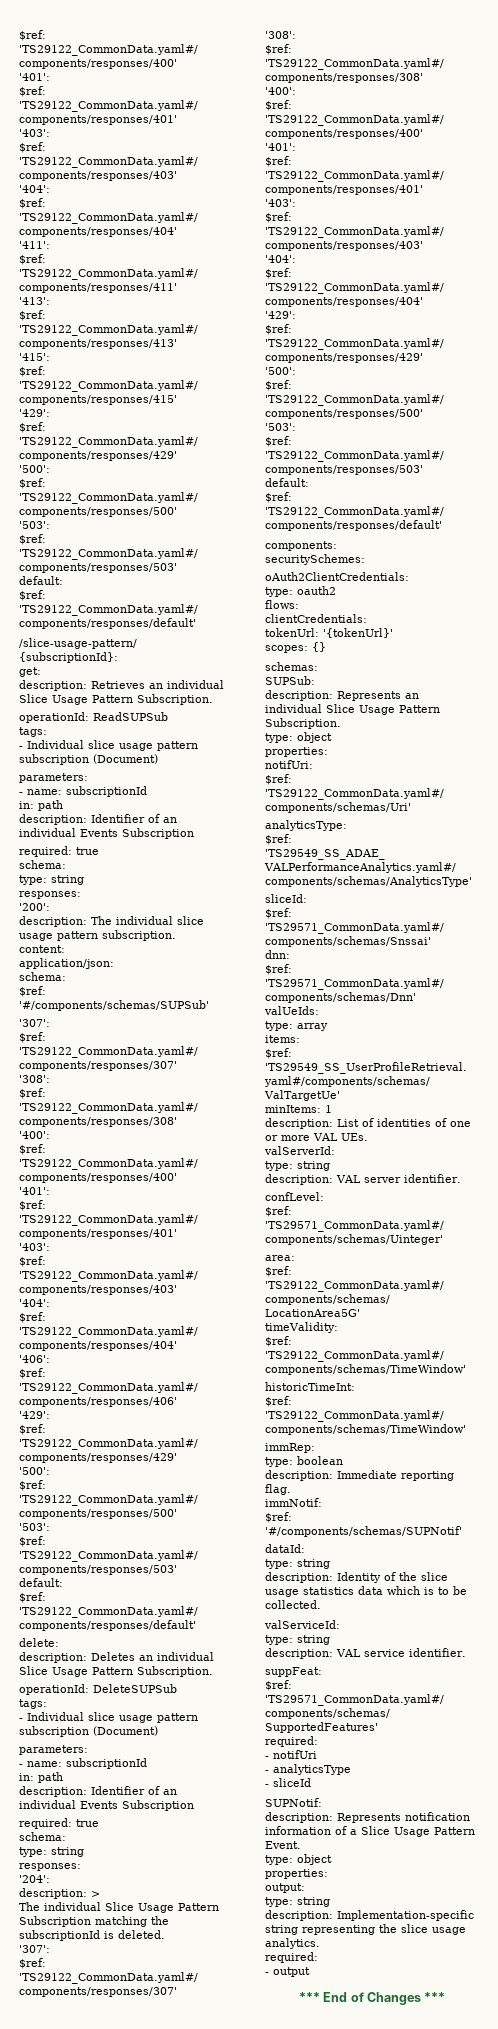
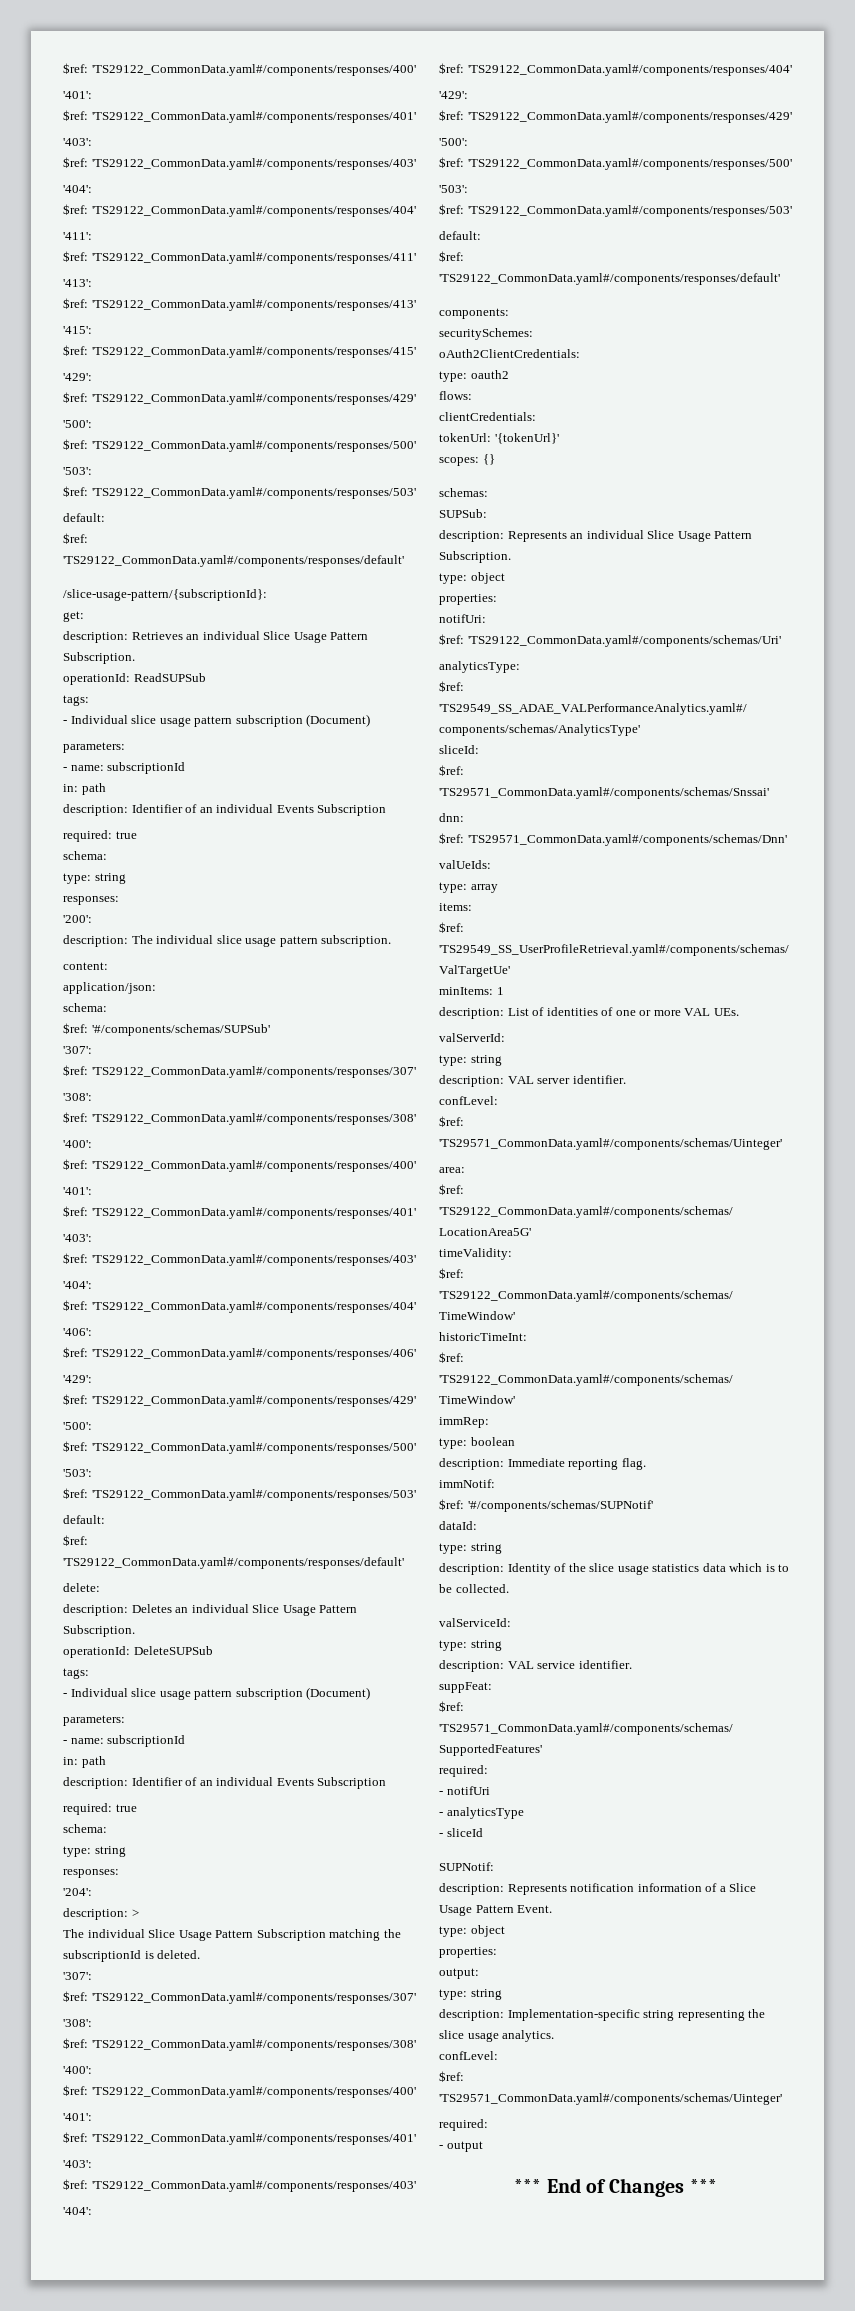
(320, 1943) none -> [439,2051,498,2060] [439,2071,464,2082] [439,2093,782,2105] // confLevel: // $ref: 'TS29571_CommonData.yaml#/components/schemas/Uinteger'

